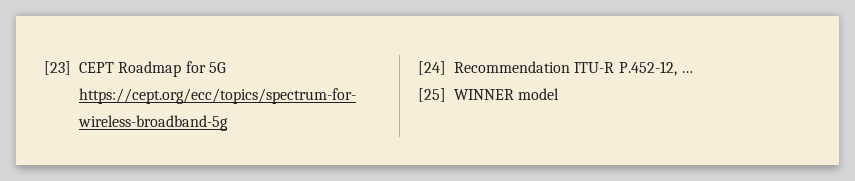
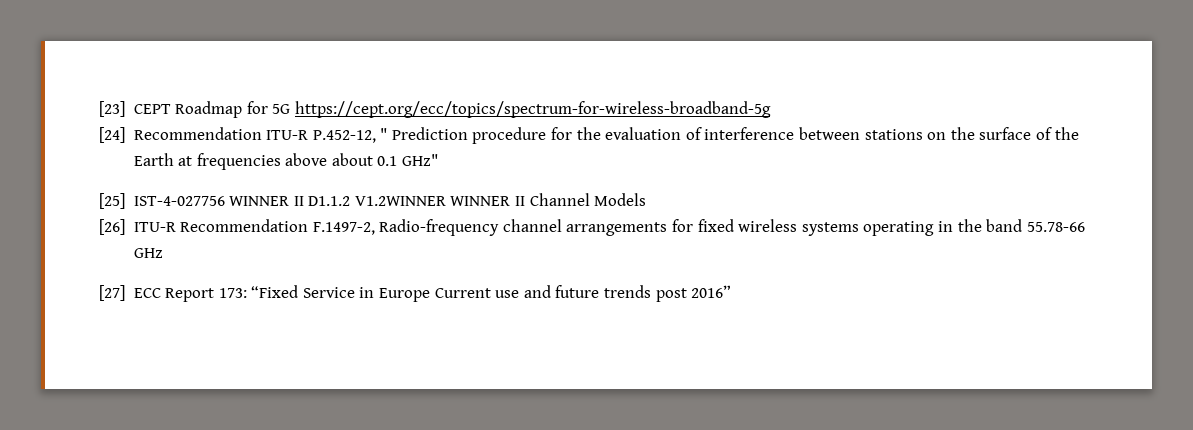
[680,71,693,73] [418,88,560,102] … // [25] WINNER model -> [380,127,1079,144] [133,153,439,170] [99,193,647,209] [99,219,1085,236] [133,248,163,258] [99,285,732,302] " Prediction procedure for the evaluation of interference between stations on the surface of the Earth at frequencies above about 0.1 GHz" // [25] IST-4-027756 WINNER II D1.1.2 V1.2WINNER WINNER II Channel Models // [26] ITU-R Recommendation F.1497-2, Radio-frequency channel arrangements for fixed wireless systems operating in the band 55.78-66 GHz // [27] ECC Report 173: “Fixed Service in Europe Current use and future trends post 2016”

